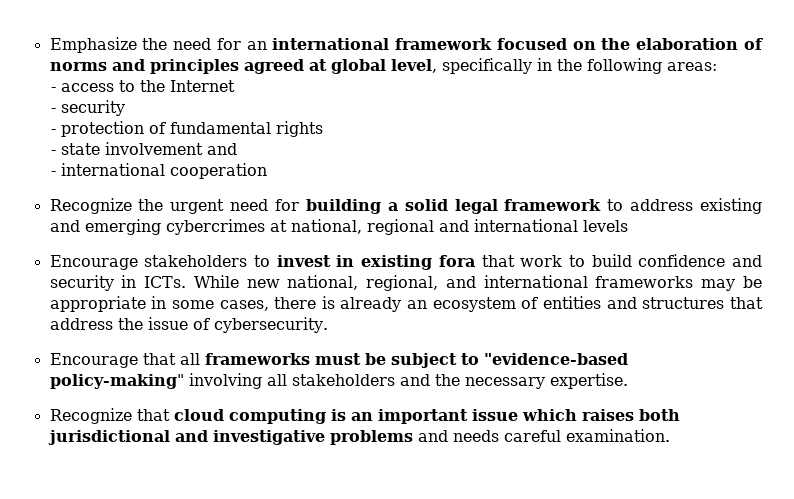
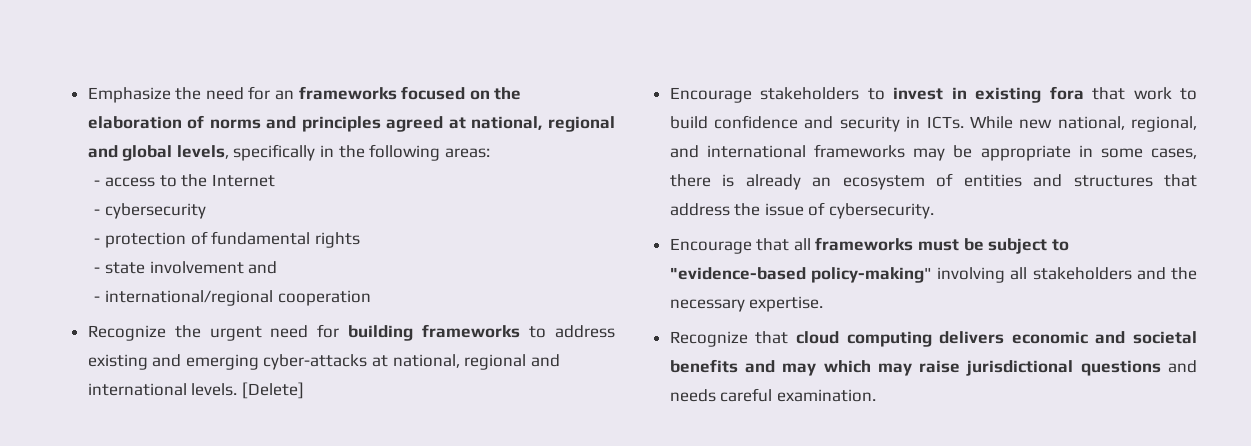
[272,38,493,50] international framework -> [298,86,397,100] frameworks
[330,59,437,74] global level, -> [471,116,615,132] [87,145,229,161] national, regional and global levels,
[61,100,126,116] security -> [104,203,206,219] cybersecurity
[61,163,166,176] international -> [104,290,273,306] international/regional
[387,199,602,214] a solid legal framework -> [422,324,521,338] frameworks
[165,219,265,235] cybercrimes -> [263,354,368,370] cyber-attacks
[582,220,628,232] levels -> [191,382,304,399] levels. [Delete]
[330,409,680,424] [47,430,413,445] is an important issue which raises both jurisdictional and investigative problems -> [939,331,1197,344] [669,359,1161,376] delivers economic and societal benefits and may which may raise jurisdictional questions

